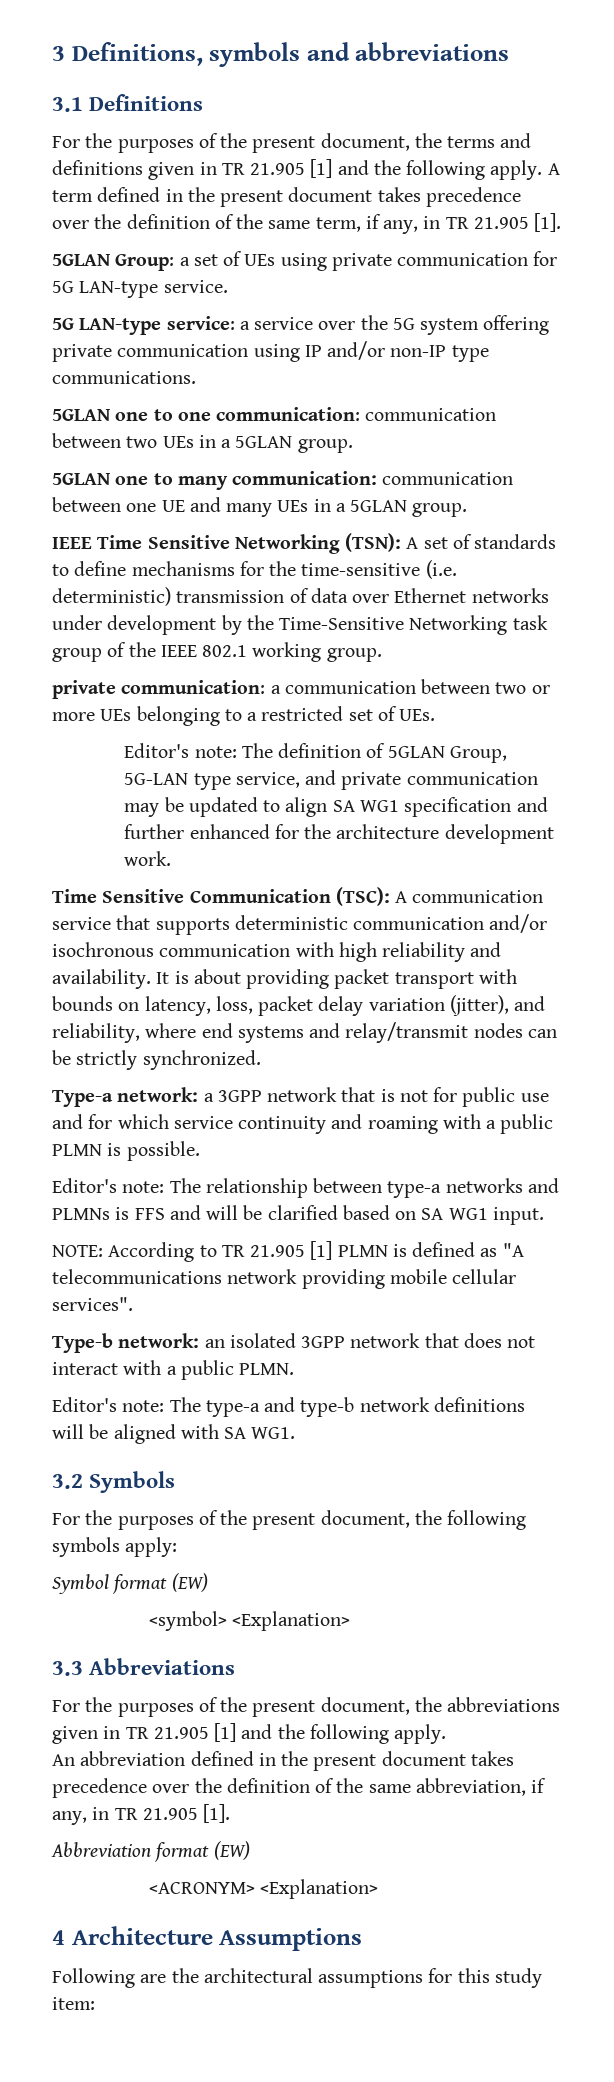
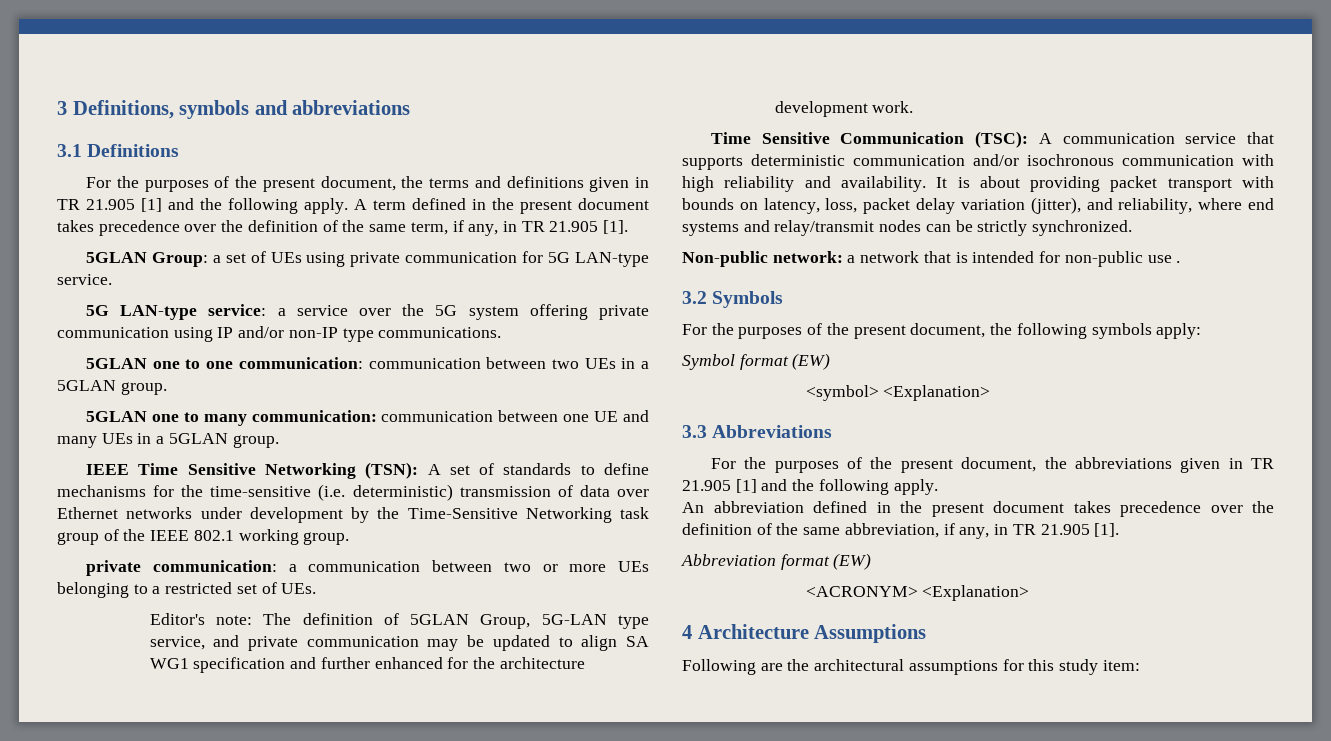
[52,1090,113,1107] Type-a -> [682,251,768,267] Non-public
[217,1090,262,1102] 3GPP -> (856, 259) none
[399,1087,549,1107] [52,1114,554,1134] [52,1141,200,1161] [52,1178,559,1198] [52,1205,544,1225] [52,1241,524,1262] [52,1269,517,1289] [52,1297,133,1311] [52,1333,536,1353] [52,1360,295,1380] [52,1397,525,1417] [52,1424,296,1444] not for public use and for which service continuity and roaming with a public PLMN is possible. // Editor's note: The relationship between type-a networks and PLMNs is FFS and will be clarified based on SA WG1 input. // NOTE: According to TR 21.905 [1] PLMN is defined as "A telecommunications network providing mobile cellular services". // Type-b network: an isolated 3GPP network that does not interact with a public PLMN. // Editor's note: The type-a and type-b network definitions will be aligned with SA WG1. -> [972,251,1181,267] intended for non-public use .

